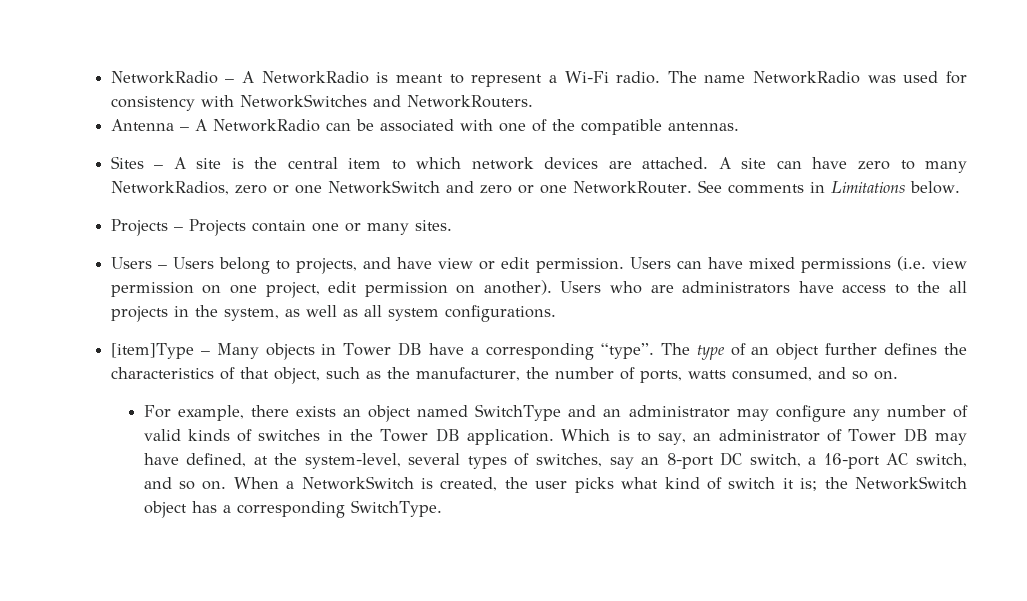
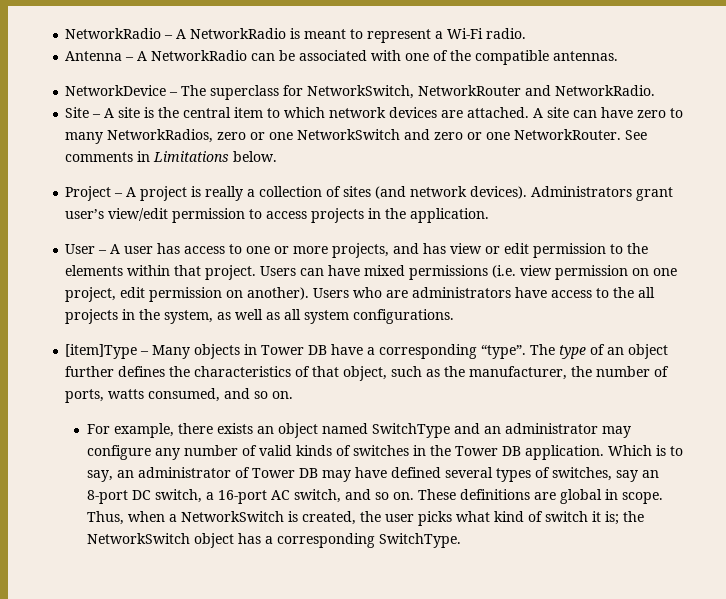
[667,71,967,84] [110,94,533,111] The name NetworkRadio was used for consistency with NetworkSwitches and NetworkRouters. -> (527, 33) none
[110,156,144,169] Sites -> [65,85,656,100] [65,107,90,118] NetworkDevice – The superclass for NetworkSwitch, NetworkRouter and NetworkRadio. // Site
[110,219,452,236] [110,257,291,274] Projects – Projects contain one or many sites. // Users – Users belong to -> [65,186,674,201] [65,208,490,223] [65,243,329,254] Project – A project is really a collection of sites (and network devices). Administrators grant user’s view/edit permission to access projects in the application. // User – A user has access to one or more
[397,257,433,269] have -> [423,243,447,254] has
[535,258,624,273] permission. -> [533,243,649,258] [65,265,257,280] permission to the elements within that project.
[186,453,401,469] defined, at the system-level, -> [391,467,442,478] defined
[233,477,279,489] When -> [418,489,664,504] [87,511,166,525] These definitions are global in scope. Thus, when

